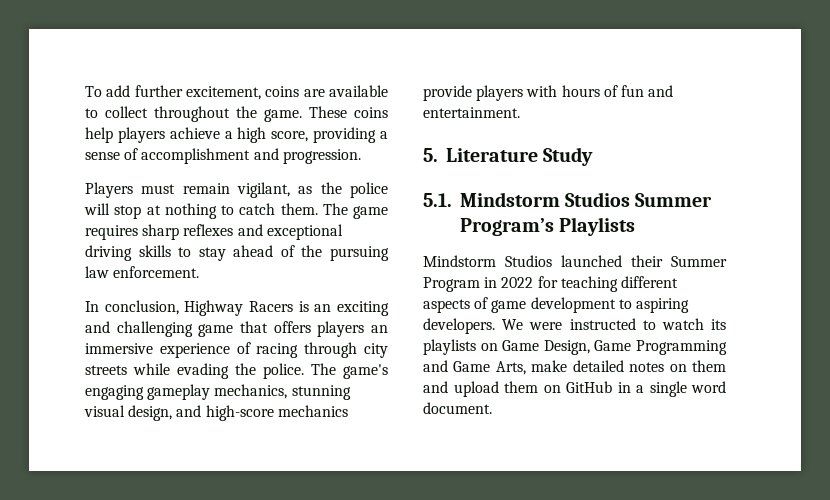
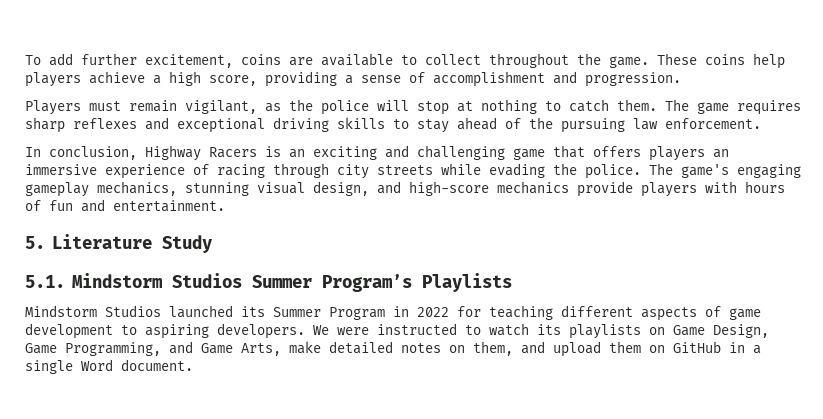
[631,255,663,267] their -> [241,306,265,317] its
[636,340,727,355] Programming -> [65,342,161,356] Programming,
[692,360,726,372] them -> [473,341,513,356] them,
[691,381,726,393] word -> [81,359,113,371] Word

